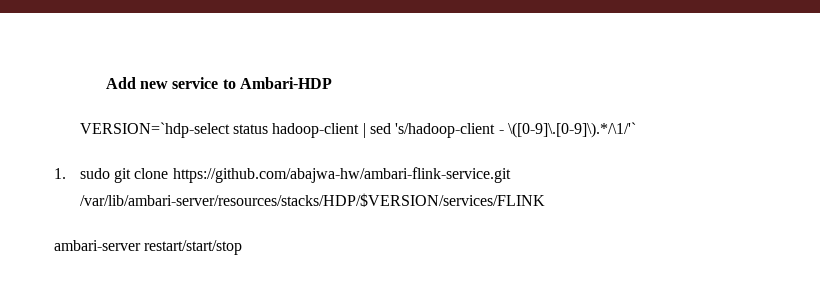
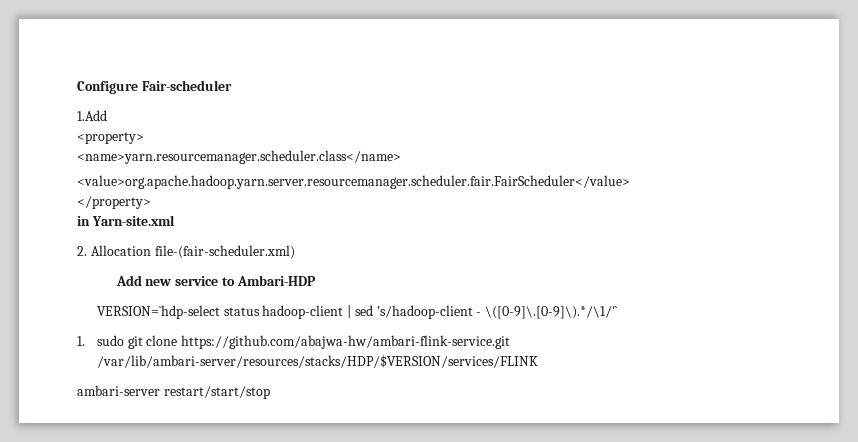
(105, 83) none -> [77,80,232,94] [77,110,107,121] [77,132,144,144] [77,150,401,164] [77,175,630,189] [77,196,151,209] [77,215,175,226] [77,245,295,259] Configure Fair-scheduler // 1.Add // <property> // <name>yarn.resourcemanager.scheduler.class</name> // <value>org.apache.hadoop.yarn.server.resourcemanager.scheduler.fair.FairScheduler</value> // </property> // in Yarn-site.xml // 2. Allocation file-(fair-scheduler.xml) //

